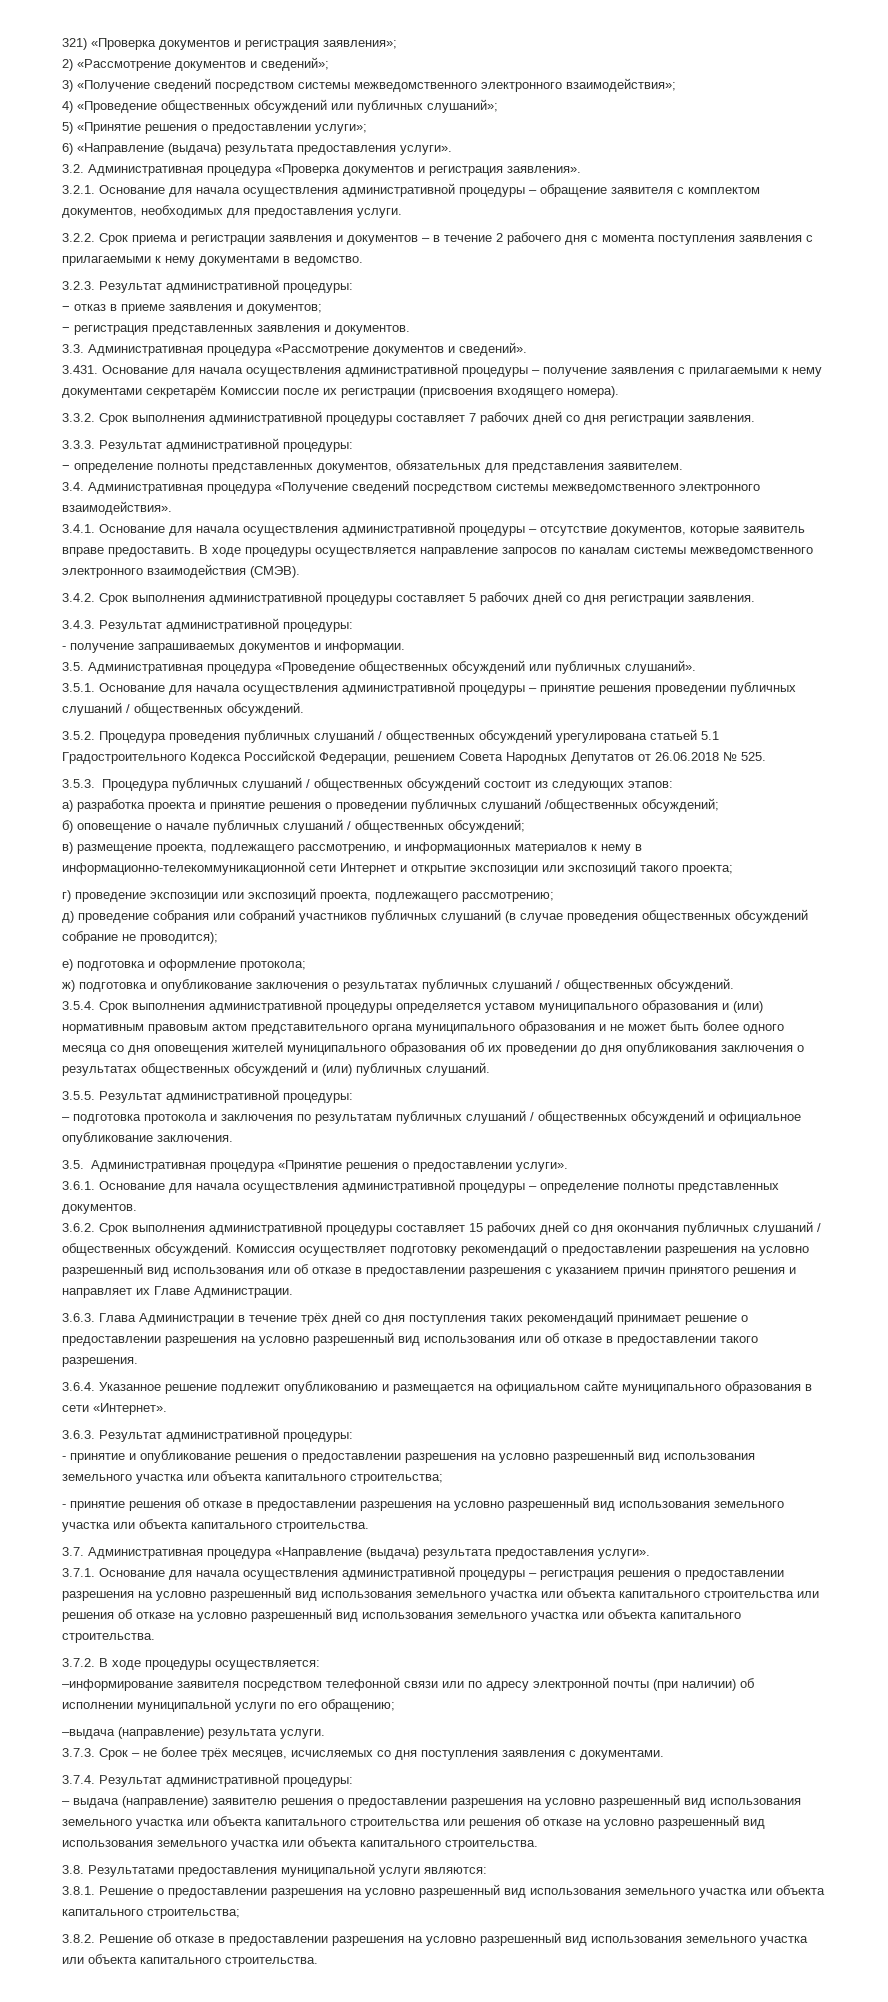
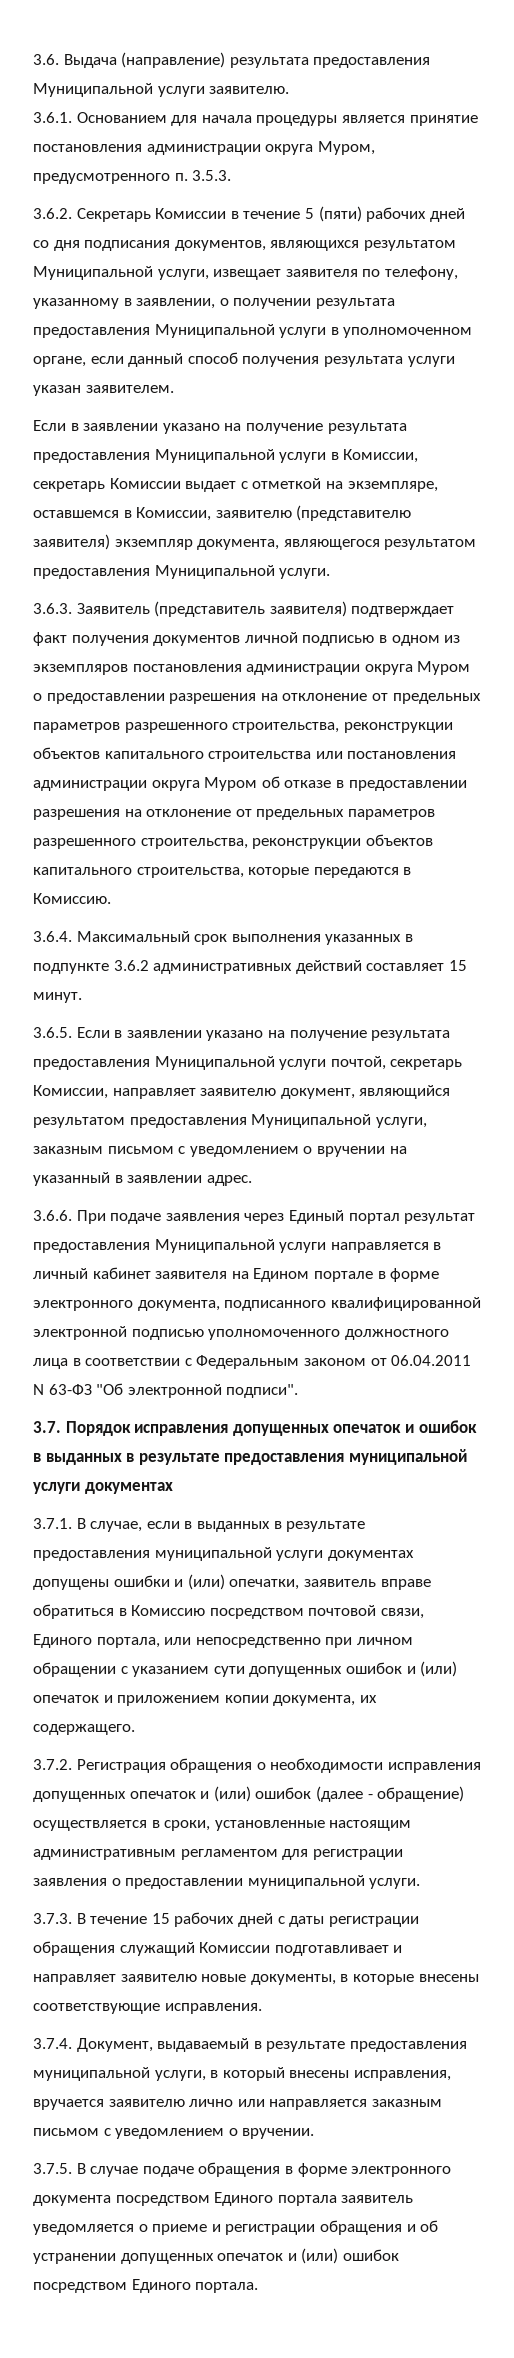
[62,38,397,50] [62,57,329,71] [62,78,676,92] [62,99,498,113] [62,122,367,134] [62,143,452,155] [62,164,581,176] [62,183,760,197] [62,205,402,218] [62,232,813,245] [62,256,363,266] [62,279,353,293] [62,304,322,314] [62,325,410,335] [62,342,527,356] [62,363,822,377] [62,386,619,398] [62,411,755,425] [62,438,353,452] [62,460,683,473] [62,480,760,494] [62,501,172,515] [62,522,805,536] [62,545,813,557] [62,564,300,578] [62,591,755,605] [62,618,353,632] [62,641,405,653] [62,660,696,674] [62,681,796,695] [62,702,304,716] [62,729,719,743] [62,750,766,764] [62,777,673,791] [62,798,719,812] [62,819,525,833] [62,842,642,854] [62,861,733,875] [62,888,554,902] [62,909,808,923] [62,931,218,944] [62,959,306,971] [62,978,734,992] [62,999,763,1013] [62,1021,784,1034] [62,1041,804,1055] [62,1062,490,1076] [62,1089,353,1103] [62,1110,801,1124] [62,1132,233,1145] [62,1160,568,1172] [62,1179,779,1193] [62,1204,137,1214] [62,1221,821,1235] [62,1242,809,1256] [62,1263,796,1277] [62,1286,293,1298] [62,1311,748,1325] [62,1332,758,1346] [62,1357,138,1367] [62,1380,812,1394] [62,1403,167,1415] [62,1428,353,1442] [62,1449,755,1463] [62,1471,443,1484] [62,1497,784,1511] [62,1519,369,1532] [62,1547,650,1559] [62,1566,784,1580] [62,1587,819,1601] [62,1608,741,1622] [62,1633,155,1643] [62,1658,320,1670] [62,1677,754,1691] [62,1698,395,1712] [62,1727,325,1739] [62,1747,664,1760] [62,1773,353,1787] [62,1794,801,1808] [62,1815,765,1829] [62,1837,538,1850] [62,1863,487,1877] [62,1884,825,1898] [62,1909,240,1919] [62,1932,808,1946] [62,1954,318,1967] 321) «Проверка документов и регистрация заявления»; // 2) «Рассмотрение документов и сведений»; // 3) «Получение сведений посредством системы межведомственного электронного взаимодействия»; // 4) «Проведение общественных обсуждений или публичных слушаний»; // 5) «Принятие решения о предоставлении услуги»; // 6) «Направление (выдача) результата предоставления услуги». // 3.2. Административная процедура «Проверка документов и регистрация заявления». // 3.2.1. Основание для начала осуществления административной процедуры – обращение заявителя с комплектом документов, необходимых для предоставления услуги. // 3.2.2. Срок приема и регистрации заявления и документов – в течение 2 рабочего дня с момента поступления заявления с прилагаемыми к нему документами в ведомство. // 3.2.3. Результат административной процедуры: // − отказ в приеме заявления и документов; // − регистрация представленных заявления и документов. // 3.3. Административная процедура «Рассмотрение документов и сведений». // 3.431. Основание для начала осуществления административной процедуры – получение заявления с прилагаемыми к нему документами секретарём Комиссии после их регистрации (присвоения входящего номера). // 3.3.2. Срок выполнения административной процедуры составляет 7 рабочих дней со дня регистрации заявления. // 3.3.3. Результат административной процедуры: // − определение полноты представленных документов, обязательных для представления заявителем. // 3.4. Административная процедура «Получение сведений посредством системы межведомственного электронного взаимодействия». // 3.4.1. Основание для начала осуществления административной процедуры – отсутствие документов, которые заявитель вправе предоставить. В ходе процедуры осуществляется направление запросов по каналам системы межведомственного электронного взаимодействия (СМЭВ). // 3.4.2. Срок выполнения административной процедуры составляет 5 рабочих дней со дня регистрации заявления. // 3.4.3. Результат административной процедуры: // - получение запрашиваемых документов и информации. // 3.5. Административная процедура «Проведение общественных обсуждений или публичных слушаний». // 3.5.1. Основание для начала осуществления административной процедуры – принятие решения проведении публичных слушаний / общественных обсуждений. // 3.5.2. Процедура проведения публичных слушаний / общественных обсуждений урегулирована статьей 5.1 Градостроительного Кодекса Российской Федерации, решением Совета Народных Депутатов от 26.06.2018 № 525. // 3.5.3. Процедура публичных слушаний / общественных обсуждений состоит из следующих этапов: // а) разработка проекта и принятие решения о проведении публичных слушаний /общественных обсуждений; // б) оповещение о начале публичных слушаний / общественных обсуждений; // в) размещение проекта, подлежащего рассмотрению, и информационных материалов к нему в информационно-телекоммуникационной сети Интернет и открытие экспозиции или экспозиций такого проекта; // г) проведение экспозиции или экспозиций проекта, подлежащего рассмотрению; // д) проведение собрания или собраний участников публичных слушаний (в случае проведения общественных обсуждений собрание не проводится); // е) подготовка и оформление протокола; // ж) подготовка и опубликование заключения о результатах публичных слушаний / общественных обсуждений. // 3.5.4. Срок выполнения административной процедуры определяется уставом муниципального образования и (или) нормативным правовым актом представительного органа муниципального образования и не может быть более одного месяца со дня оповещения жителей муниципального образования об их проведении до дня опубликования заключения о результатах общественных обсуждений и (или) публичных слушаний. // 3.5.5. Результат административной процедуры: // – подготовка протокола и заключения по результатам публичных слушаний / общественных обсуждений и официальное опубликование заключения. // 3.5. Административная процедура «Принятие решения о предоставлении услуги». // 3.6.1. Основание для начала осуществления административной процедуры – определение полноты представленных документов. // 3.6.2. Срок выполнения административной процедуры составляет 15 рабочих дней со дня окончания публичных слушаний / общественных обсуждений. Комиссия осуществляет подготовку рекомендаций о предоставлении разрешения на условно разрешенный вид использования или об отказе в предоставлении разрешения с указанием причин принятого решения и направляет их Главе Администрации. // 3.6.3. Глава Администрации в течение трёх дней со дня поступления таких рекомендаций принимает решение о предоставлении разрешения на условно разрешенный вид использования или об отказе в предоставлении такого разрешения. // 3.6.4. Указанное решение подлежит опубликованию и размещается на официальном сайте муниципального образования в сети «Интернет». // 3.6.3. Результат административной процедуры: // - принятие и опубликование решения о предоставлении разрешения на условно разрешенный вид использования земельного участка или объекта капитального строительства; // - принятие решения об отказе в предоставлении разрешения на условно разрешенный вид использования земельного участка или объекта капитального строительства. // 3.7. Административная процедура «Направление (выдача) результата предоставления услуги». // 3.7.1. Основание для начала осуществления административной процедуры – регистрация решения о предоставлении разрешения на условно разрешенный вид использования земельного участка или объекта капитального строительства или решения об отказе на условно разрешенный вид использования земельного участка или объекта капитального строительства. // 3.7.2. В ходе процедуры осуществляется: // –информирование заявителя посредством телефонной связи или по адресу электронной почты (при наличии) об исполнении муниципальной услуги по его обращению; // –выдача (направление) результата услуги. // 3.7.3. Срок – не более трёх месяцев, исчисляемых со дня поступления заявления с документами. // 3.7.4. Результат административной процедуры: // – выдача (направление) заявителю решения о предоставлении разрешения на условно разрешенный вид использования земельного участка или объекта капитального строительства или решения об отказе на условно разрешенный вид использования земельного участка или объекта капитального строительства. // 3.8. Результатами предоставления муниципальной услуги являются: // 3.8.1. Решение о предоставлении разрешения на условно разрешенный вид использования земельного участка или объекта капитального строительства; // 3.8.2. Решение об отказе в предоставлении разрешения на условно разрешенный вид использования земельного участка или объекта капитального строительства. -> [33,52,431,68] [33,83,290,97] [33,112,478,126] [33,141,375,155] [33,170,232,184] [33,206,465,222] [33,240,456,251] [33,266,458,280] [33,298,395,309] [33,324,473,338] [33,352,455,367] [33,385,174,396] [33,420,407,434] [33,449,419,463] [33,478,438,492] [33,505,412,521] [33,534,477,550] [33,565,331,579] [33,601,455,617] [33,632,461,646] [33,661,471,675] [33,693,481,704] [33,722,453,733] [33,747,457,762] [33,776,467,791] [33,809,435,820] [33,834,433,849] [33,867,412,878] [33,893,111,904] [33,931,413,945] [33,960,467,974] [33,992,82,1003] [33,1027,451,1041] [33,1056,463,1070] [33,1085,451,1099] [33,1114,427,1128] [33,1146,407,1157] [33,1172,252,1186] [33,1210,476,1224] [33,1239,442,1253] [33,1267,440,1282] [33,1297,481,1311] [33,1326,449,1340] [33,1355,472,1369] [33,1383,299,1398] [33,1420,477,1436] [33,1449,467,1465] [33,1482,173,1494] [33,1518,366,1532] [33,1547,414,1561] [33,1574,431,1590] [33,1604,424,1619] [33,1634,413,1648] [33,1661,458,1677] [33,1695,377,1706] [33,1724,135,1735] [33,1758,481,1773] [33,1786,465,1802] [33,1820,412,1831] [33,1849,403,1860] [33,1875,421,1889] [33,1912,419,1927] [33,1941,403,1956] [33,1974,479,1985] [33,2003,262,2014] [33,2038,467,2052] [33,2067,451,2081] [33,2099,442,2110] [33,2128,315,2139] [33,2162,452,2177] [33,2192,414,2206] [33,2220,439,2235] [33,2248,399,2264] [33,2279,259,2293] 3.6. Выдача (направление) результата предоставления Муниципальной услуги заявителю. // 3.6.1. Основанием для начала процедуры является принятие постановления администрации округа Муром, предусмотренного п. 3.5.3. // 3.6.2. Секретарь Комиссии в течение 5 (пяти) рабочих дней со дня подписания документов, являющихся результатом Муниципальной услуги, извещает заявителя по телефону, указанному в заявлении, о получении результата предоставления Муниципальной услуги в уполномоченном органе, если данный способ получения результата услуги указан заявителем. // Если в заявлении указано на получение результата предоставления Муниципальной услуги в Комиссии, секретарь Комиссии выдает с отметкой на экземпляре, оставшемся в Комиссии, заявителю (представителю заявителя) экземпляр документа, являющегося результатом предоставления Муниципальной услуги. // 3.6.3. Заявитель (представитель заявителя) подтверждает факт получения документов личной подписью в одном из экземпляров постановления администрации округа Муром о предоставлении разрешения на отклонение от предельных параметров разрешенного строительства, реконструкции объектов капитального строительства или постановления администрации округа Муром об отказе в предоставлении разрешения на отклонение от предельных параметров разрешенного строительства, реконструкции объектов капитального строительства, которые передаются в Комиссию. // 3.6.4. Максимальный срок выполнения указанных в подпункте 3.6.2 административных действий составляет 15 минут. // 3.6.5. Если в заявлении указано на получение результата предоставления Муниципальной услуги почтой, секретарь Комиссии, направляет заявителю документ, являющийся результатом предоставления Муниципальной услуги, заказным письмом с уведомлением о вручении на указанный в заявлении адрес. // 3.6.6. При подаче заявления через Единый портал результат предоставления Муниципальной услуги направляется в личный кабинет заявителя на Едином портале в форме электронного документа, подписанного квалифицированной электронной подписью уполномоченного должностного лица в соответствии с Федеральным законом от 06.04.2011 N 63-ФЗ "Об электронной подписи". // 3.7. Порядок исправления допущенных опечаток и ошибок в выданных в результате предоставления муниципальной услуги документах // 3.7.1. В случае, если в выданных в результате предоставления муниципальной услуги документах допущены ошибки и (или) опечатки, заявитель вправе обратиться в Комиссию посредством почтовой связи, Единого портала, или непосредственно при личном обращении с указанием сути допущенных ошибок и (или) опечаток и приложением копии документа, их содержащего. // 3.7.2. Регистрация обращения о необходимости исправления допущенных опечаток и (или) ошибок (далее - обращение) осуществляется в сроки, установленные настоящим административным регламентом для регистрации заявления о предоставлении муниципальной услуги. // 3.7.3. В течение 15 рабочих дней с даты регистрации обращения служащий Комиссии подготавливает и направляет заявителю новые документы, в которые внесены соответствующие исправления. // 3.7.4. Документ, выдаваемый в результате предоставления муниципальной услуги, в который внесены исправления, вручается заявителю лично или направляется заказным письмом с уведомлением о вручении. // 3.7.5. В случае подаче обращения в форме электронного документа посредством Единого портала заявитель уведомляется о приеме и регистрации обращения и об устранении допущенных опечаток и (или) ошибок посредством Единого портала.

